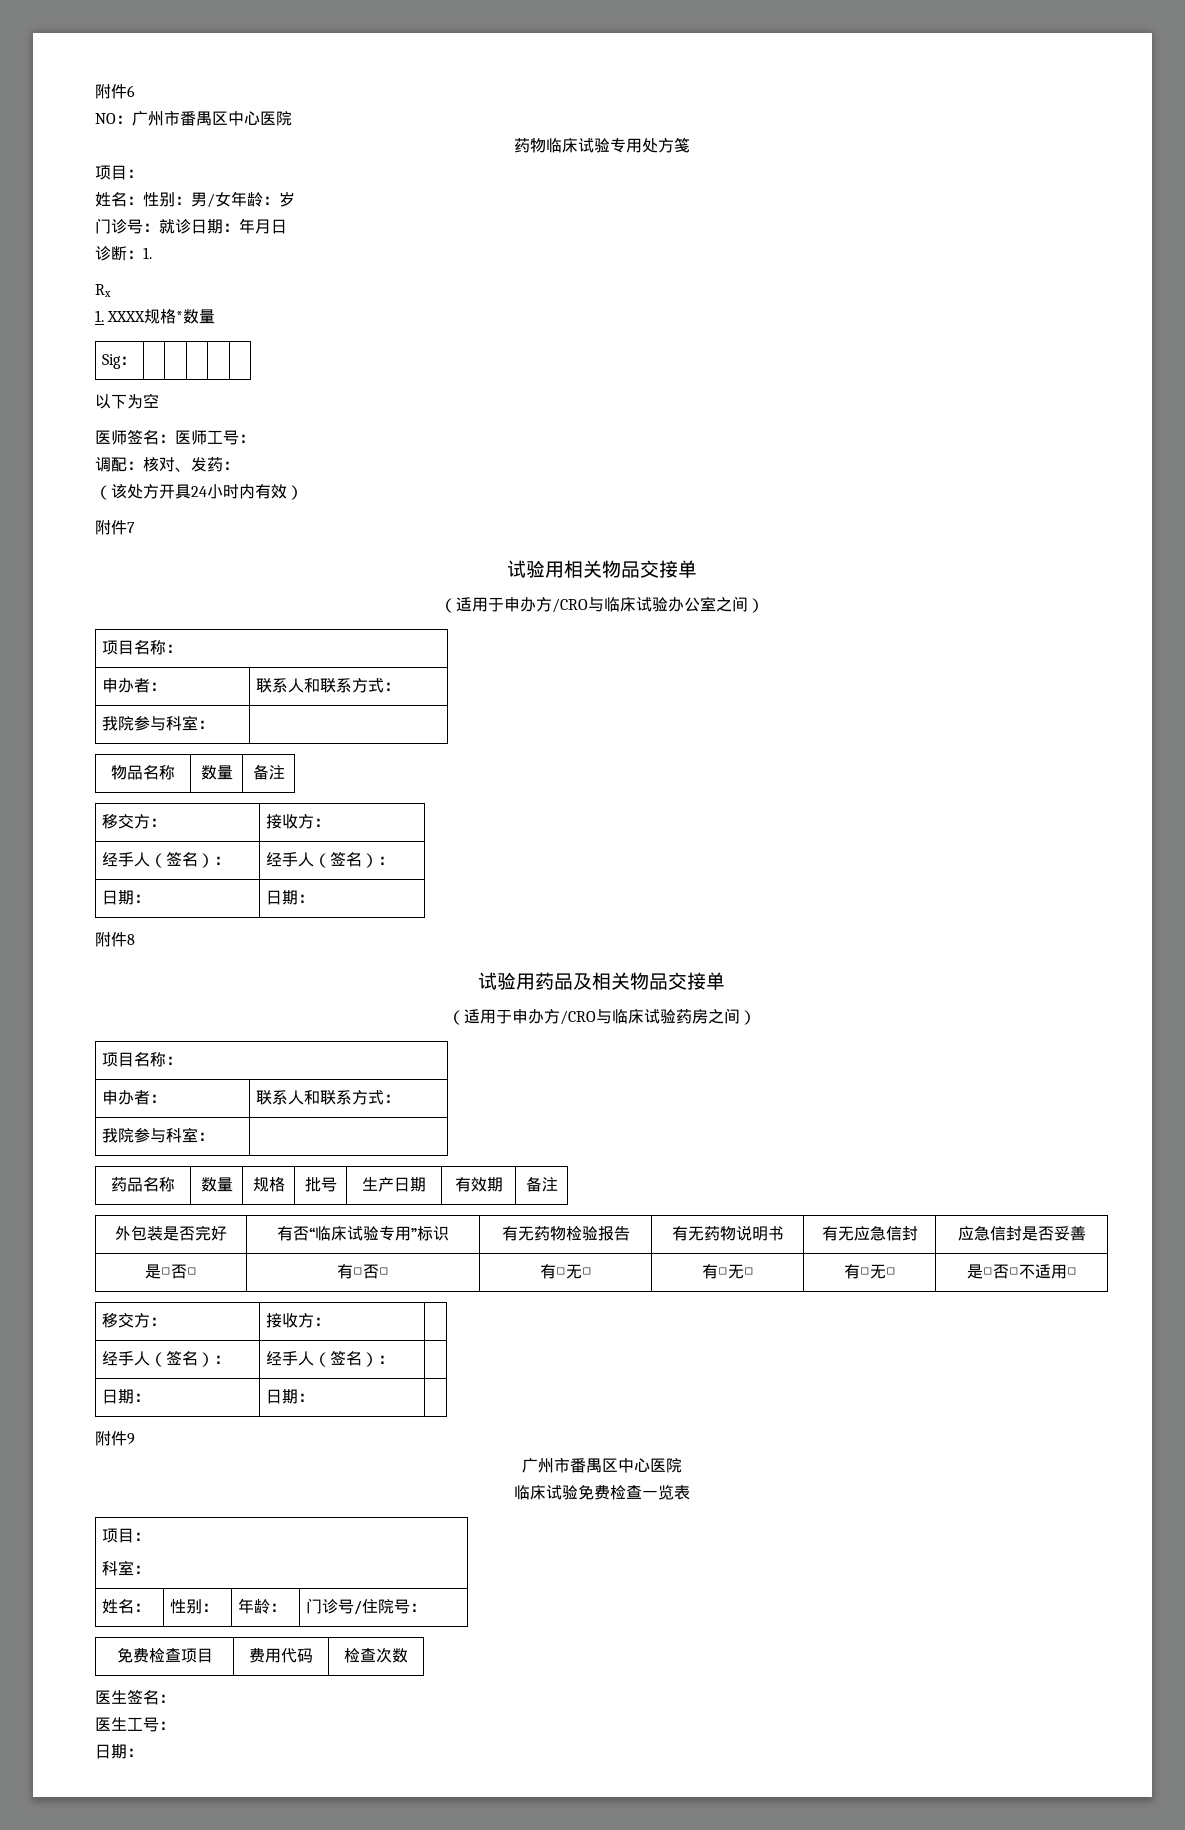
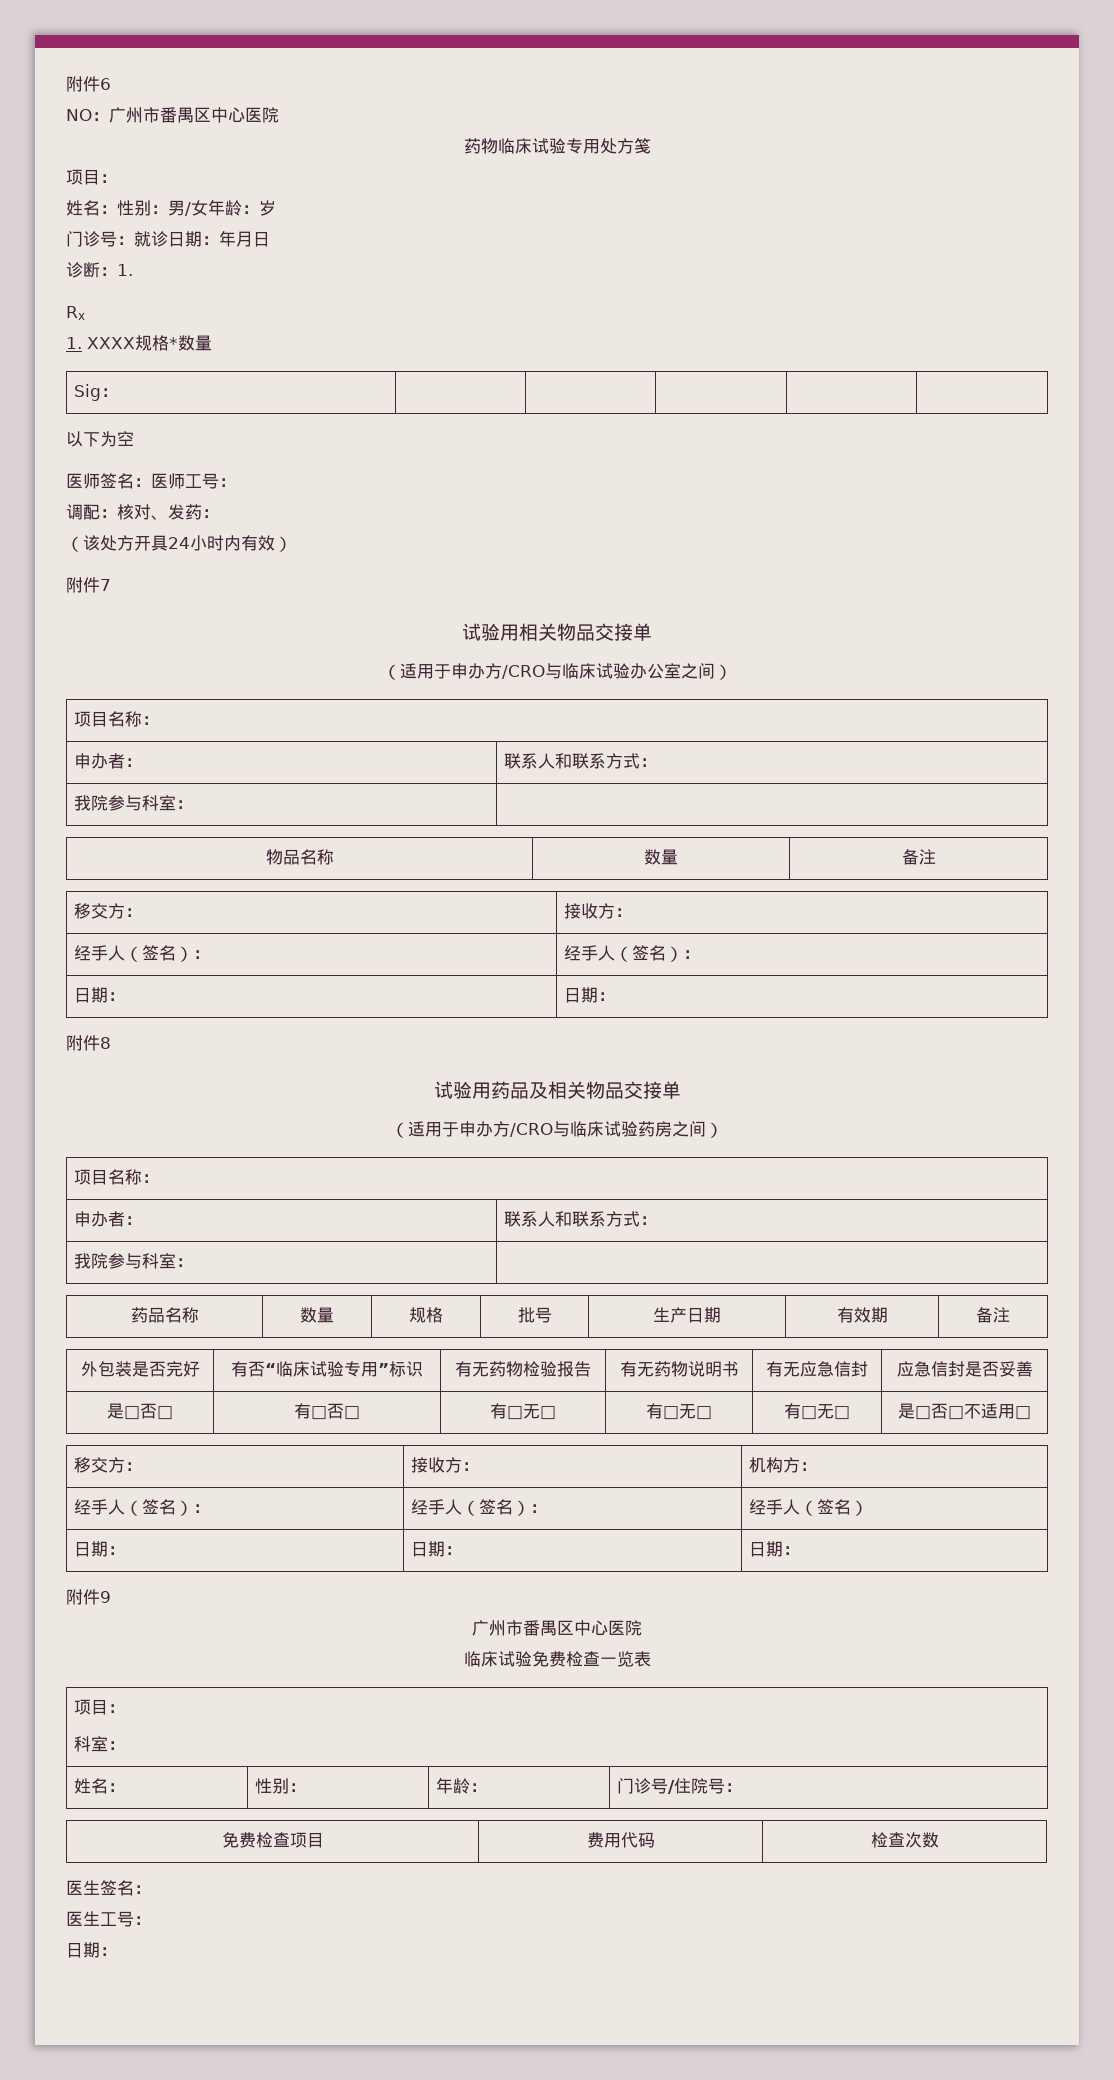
(330, 1321) none -> [748,1457,817,1473] 机构方：
(394, 1359) none -> [748,1499,868,1516] 经手人（签名）
(314, 1397) none -> [748,1541,800,1557] 日期：

